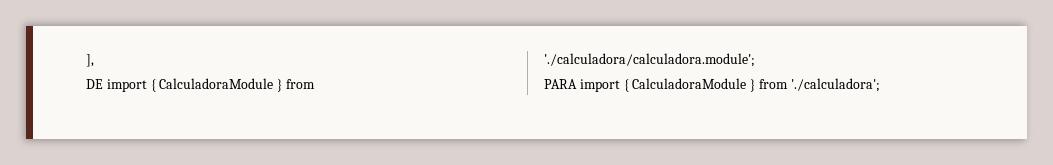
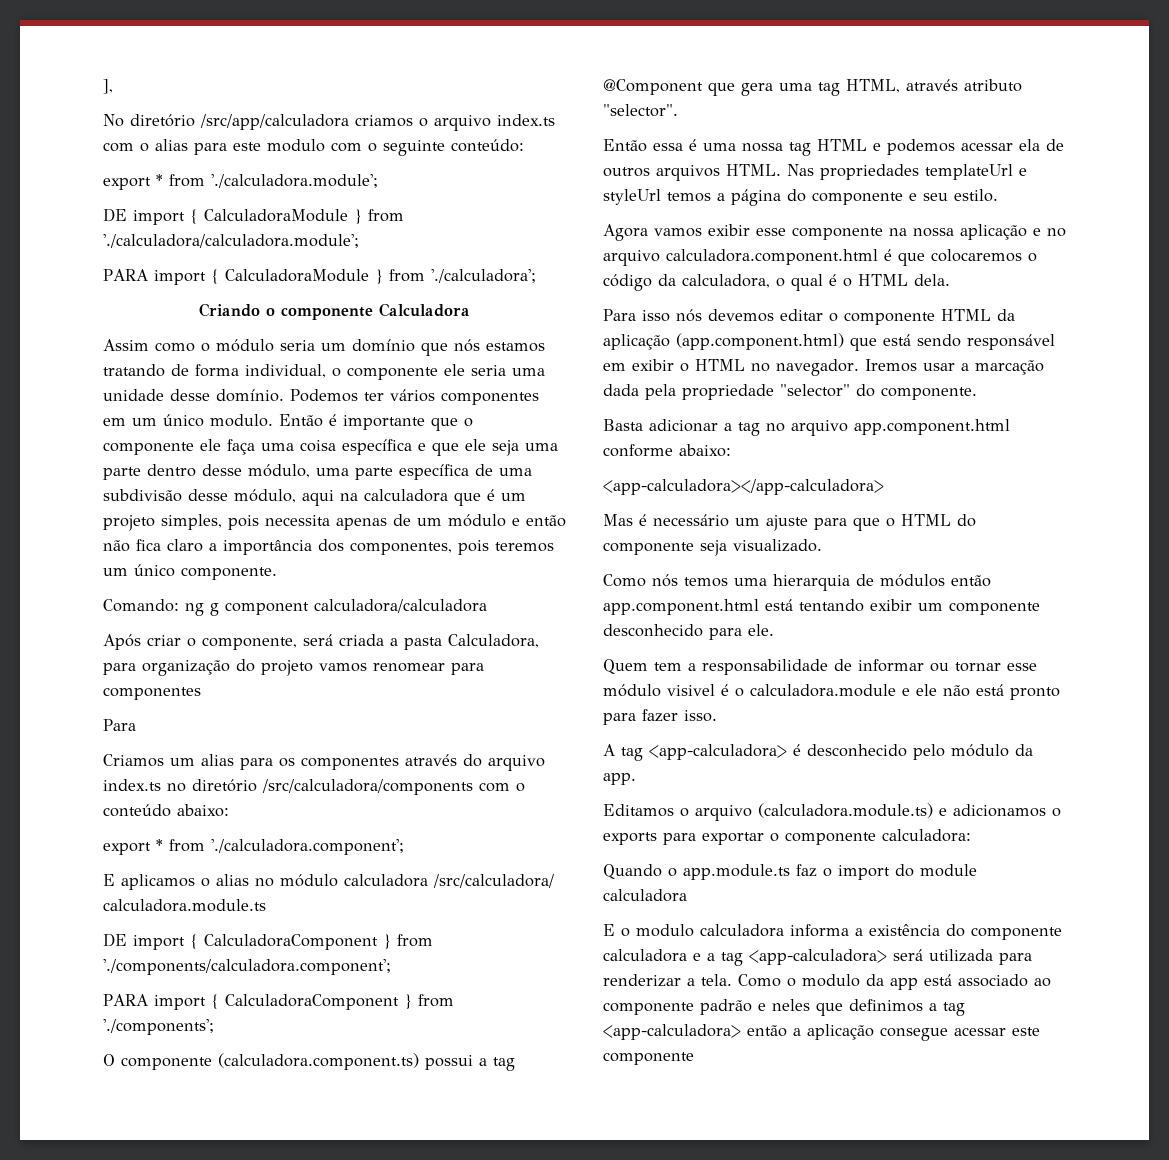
(94, 60) none -> [103,114,555,131] [103,139,524,156] [103,174,378,190] // No diretório /src/app/calculadora criamos o arquivo index.ts com o alias para este modulo com o seguinte conteúdo: // export * from './calculadora.module';
(880, 85) none -> [199,303,470,320] [103,339,545,356] [103,364,545,380] [103,389,539,405] [103,414,473,431] [103,439,558,456] [103,464,532,480] [103,489,526,506] [103,514,566,531] [103,539,554,555] [103,564,277,580] [103,599,487,616] [103,634,539,650] [103,659,484,676] [103,687,201,700] [103,719,136,731] [103,754,545,771] [103,779,525,795] [103,804,229,817] [103,839,404,855] [103,874,554,890] [103,899,266,912] [103,933,433,950] [103,959,391,975] [103,994,454,1010] [103,1019,214,1035] [103,1053,515,1071] [603,79,1022,96] [603,104,678,117] [603,139,1064,156] [603,164,1027,181] [603,189,998,206] [603,224,1066,241] [603,249,1037,266] [603,274,950,291] [603,309,1015,325] [603,333,1055,351] [603,359,1044,376] [603,384,977,400] [603,419,1010,436] [603,444,731,457] [603,479,884,495] [603,514,976,531] [603,539,822,556] [603,574,991,591] [603,599,1040,615] [603,624,774,640] [603,659,1037,675] [603,684,1060,700] [603,709,717,725] [603,744,1033,761] [603,773,636,785] [603,803,1061,821] [603,829,971,845] [603,864,977,880] [603,889,687,902] [603,924,1062,940] [603,949,1032,966] [603,974,1051,990] [603,999,965,1016] [603,1024,1040,1041] [603,1052,694,1065] // Criando o componente Calculadora // Assim como o módulo seria um domínio que nós estamos tratando de forma individual, o componente ele seria uma unidade desse domínio. Podemos ter vários componentes em um único modulo. Então é importante que o componente ele faça uma coisa específica e que ele seja uma parte dentro desse módulo, uma parte específica de uma subdivisão desse módulo, aqui na calculadora que é um projeto simples, pois necessita apenas de um módulo e então não fica claro a importância dos componentes, pois teremos um único componente. // Comando: ng g component calculadora/calculadora // Após criar o componente, será criada a pasta Calculadora, para organização do projeto vamos renomear para componentes // Para // Criamos um alias para os componentes através do arquivo index.ts no diretório /src/calculadora/components com o conteúdo abaixo: // export * from './calculadora.component'; // E aplicamos o alias no módulo calculadora /src/calculadora/ calculadora.module.ts // DE import { CalculadoraComponent } from './components/calculadora.component'; // PARA import { CalculadoraComponent } from './components'; // O componente (calculadora.component.ts) possui a tag @Component que gera uma tag HTML, através atributo "selector". // Então essa é uma nossa tag HTML e podemos acessar ela de outros arquivos HTML. Nas propriedades templateUrl e styleUrl temos a página do componente e seu estilo. // Agora vamos exibir esse componente na nossa aplicação e no arquivo calculadora.component.html é que colocaremos o código da calculadora, o qual é o HTML dela. // Para isso nós devemos editar o componente HTML da aplicação (app.component.html) que está sendo responsável em exibir o HTML no navegador. Iremos usar a marcação dada pela propriedade "selector" do componente. // Basta adicionar a tag no arquivo app.component.html conforme abaixo: // <app-calculadora></app-calculadora> // Mas é necessário um ajuste para que o HTML do componente seja visualizado. // Como nós temos uma hierarquia de módulos então app.component.html está tentando exibir um componente desconhecido para ele. // Quem tem a responsabilidade de informar ou tornar esse módulo visivel é o calculadora.module e ele não está pronto para fazer isso. // A tag <app-calculadora> é desconhecido pelo módulo da app. // Editamos o arquivo (calculadora.module.ts) e adicionamos o exports para exportar o componente calculadora: // Quando o app.module.ts faz o import do module calculadora // E o modulo calculadora informa a existência do componente calculadora e a tag <app-calculadora> será utilizada para renderizar a tela. Como o modulo da app está associado ao componente padrão e neles que definimos a tag <app-calculadora> então a aplicação consegue acessar este componente

